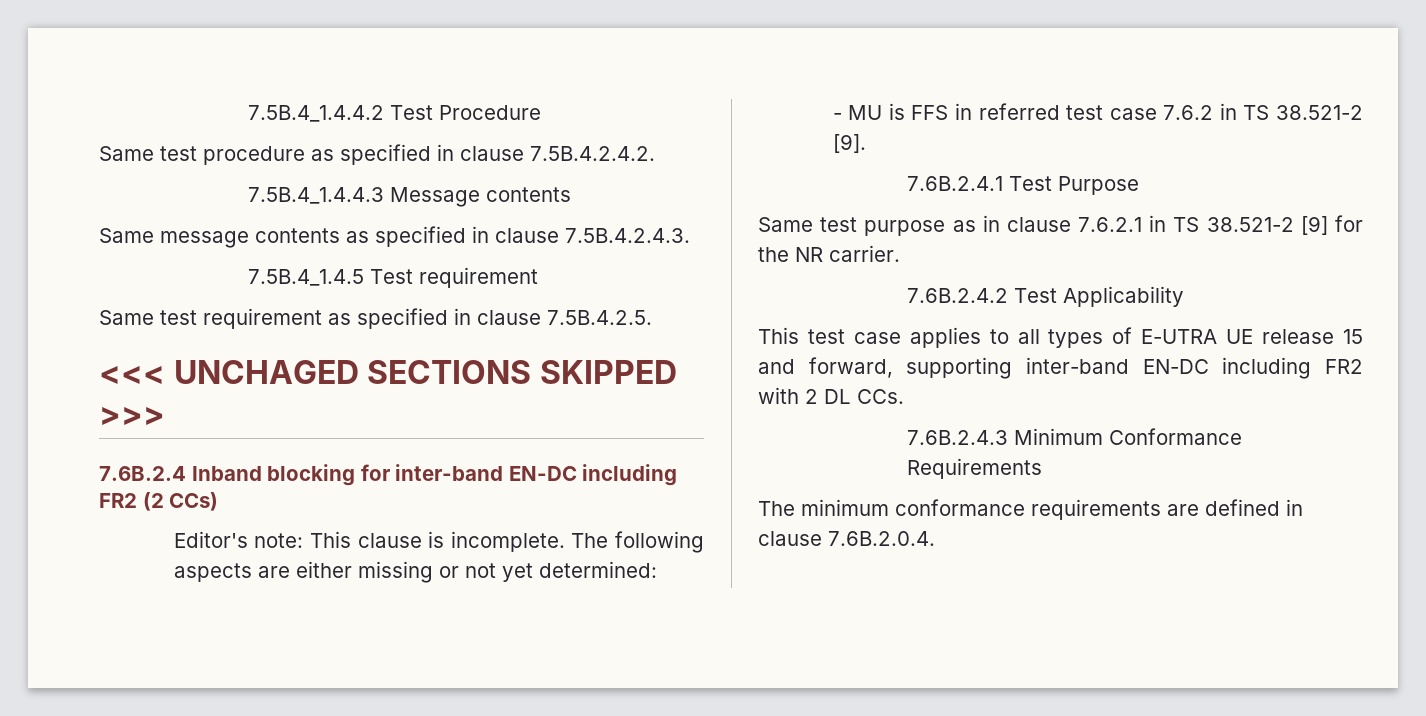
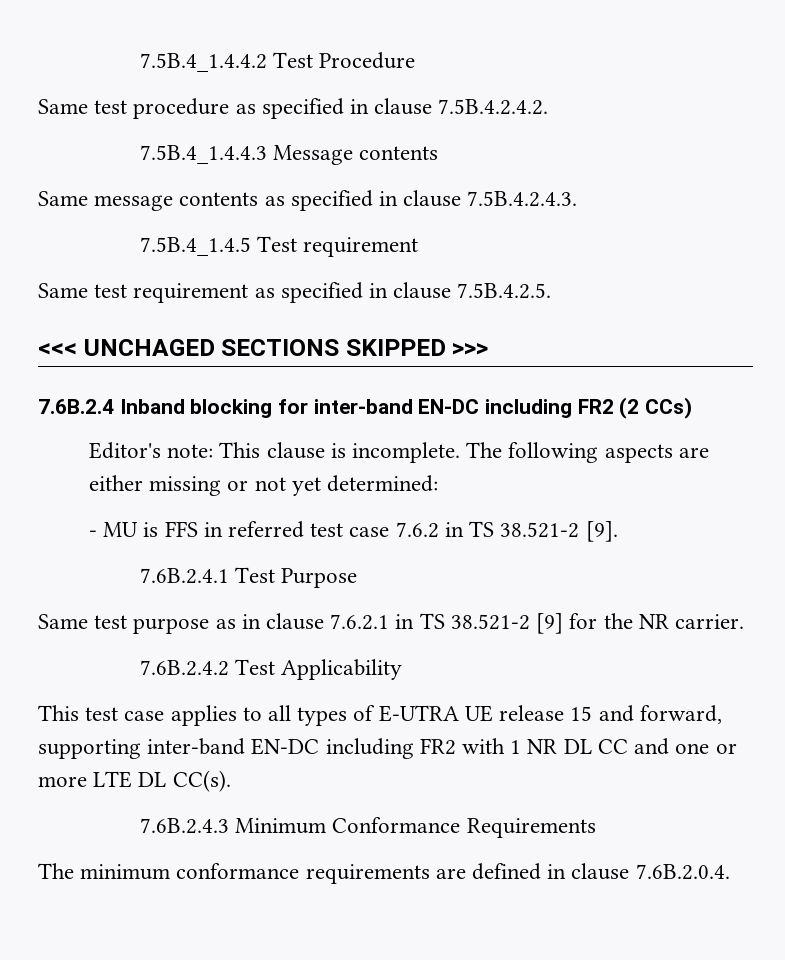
[805,389,904,404] 2 DL CCs. -> [510,738,737,755] [38,770,231,792] 1 NR DL CC and one or more LTE DL CC(s).

